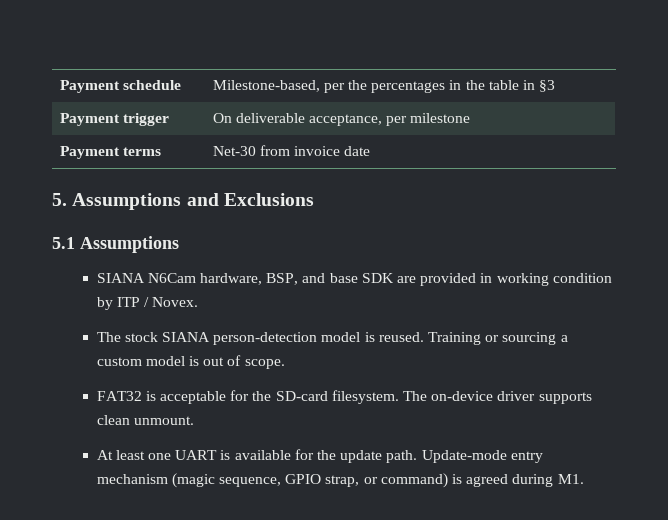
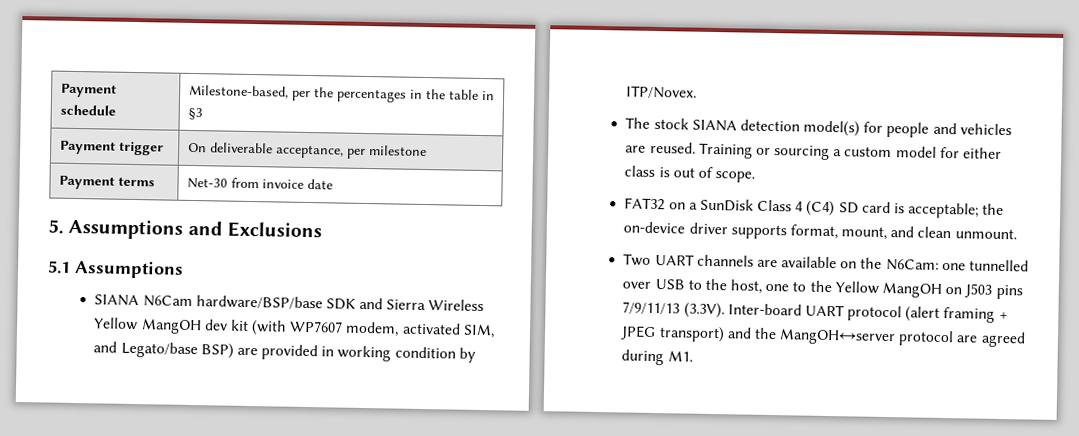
[200,273,394,285] hardware, BSP, and base SDK -> [195,295,485,312] [94,317,495,339] [93,341,234,359] hardware/BSP/base SDK and Sierra Wireless Yellow MangOH dev kit (with WP7607 modem, activated SIM, and Legato/base BSP)
[116,297,199,307] ITP / Novex. -> [626,85,698,99] ITP/Novex.
[213,332,375,345] person-detection model is -> [739,119,1012,138] [625,145,647,153] detection model(s) for people and vehicles are
(185, 361) none -> [939,146,1003,159] [624,165,656,178] for either class
[145,390,592,404] [96,415,194,425] [96,449,543,463] [96,473,462,488] is acceptable for the SD-card filesystem. The on-device driver supports clean unmount. // At least one UART is available for the update path. Update-mode entry mechanism (magic sequence, GPIO strap, or command) is -> [668,198,1005,219] [623,221,1017,241] [623,253,1030,272] [622,278,1023,300] [622,301,1008,323] [620,325,979,347] on a SunDisk Class 4 (C4) SD card is acceptable; the on-device driver supports format, mount, and clean unmount. // Two UART channels are available on the N6Cam: one tunnelled over USB to the host, one to the Yellow MangOH on J503 pins 7/9/11/13 (3.3V). Inter-board UART protocol (alert framing + JPEG transport) and the MangOH↔server protocol are

